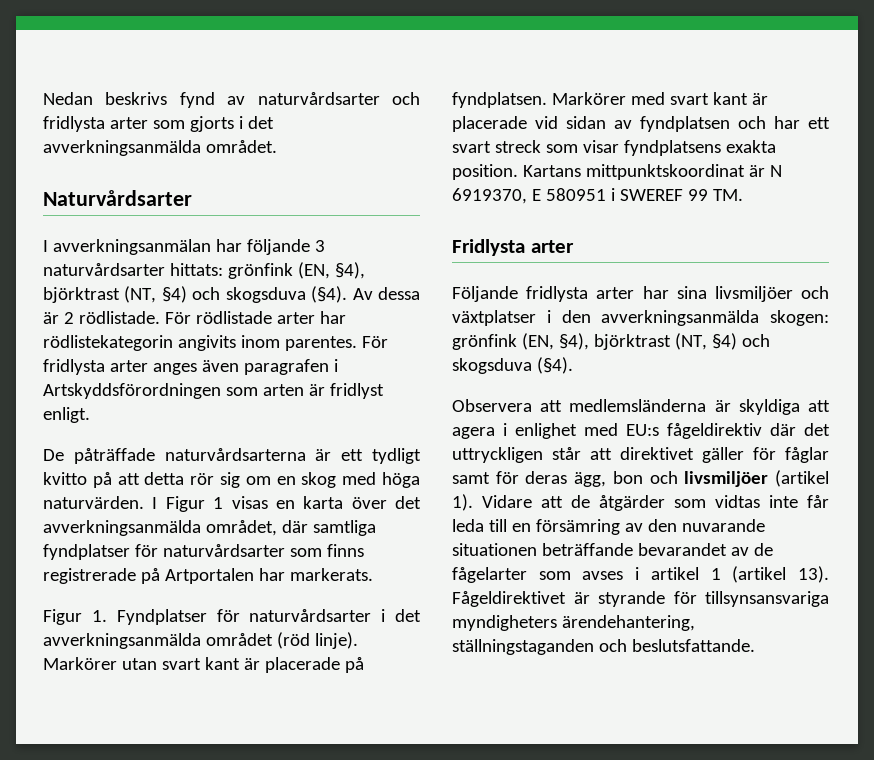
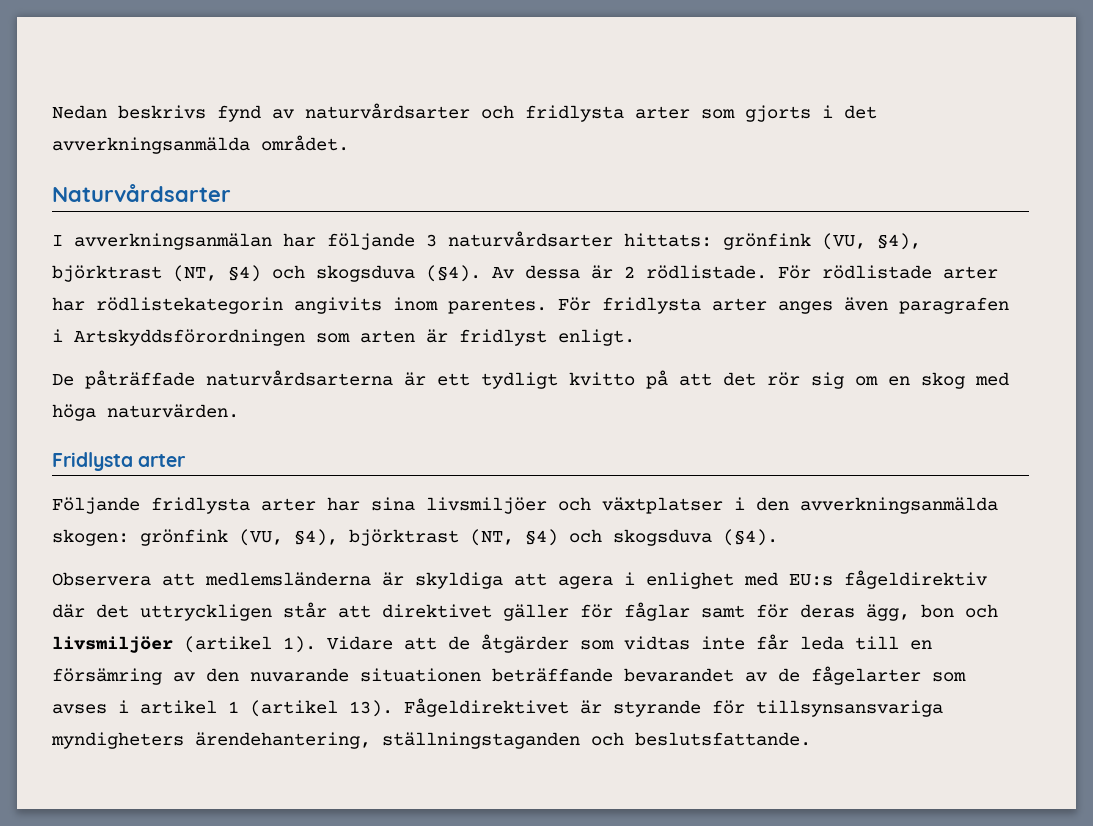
[297,262,330,279] (EN, -> [822,233,866,250] (VU,
[144,472,185,485] detta -> [723,372,756,386] det
[152,496,421,512] [43,520,376,536] [43,544,364,560] [43,568,373,584] [43,609,421,625] [43,632,358,649] [43,657,364,673] [452,92,768,108] [452,116,830,132] [452,140,776,156] [452,164,782,180] [452,188,743,204] I Figur 1 visas en karta över det avverkningsanmälda området, där samtliga fyndplatser för naturvårdsarter som finns registrerade på Artportalen har markerats. // Figur 1. Fyndplatser för naturvårdsarter i det avverkningsanmälda området (röd linje). Markörer utan svart kant är placerade på fyndplatsen. Markörer med svart kant är placerade vid sidan av fyndplatsen och har ett svart streck som visar fyndplatsens exakta position. Kartans mittpunktskoordinat är N 6919370, E 580951 i SWEREF 99 TM. -> (239, 411) none
[521,333,554,350] (EN, -> [239,529,283,546] (VU,

